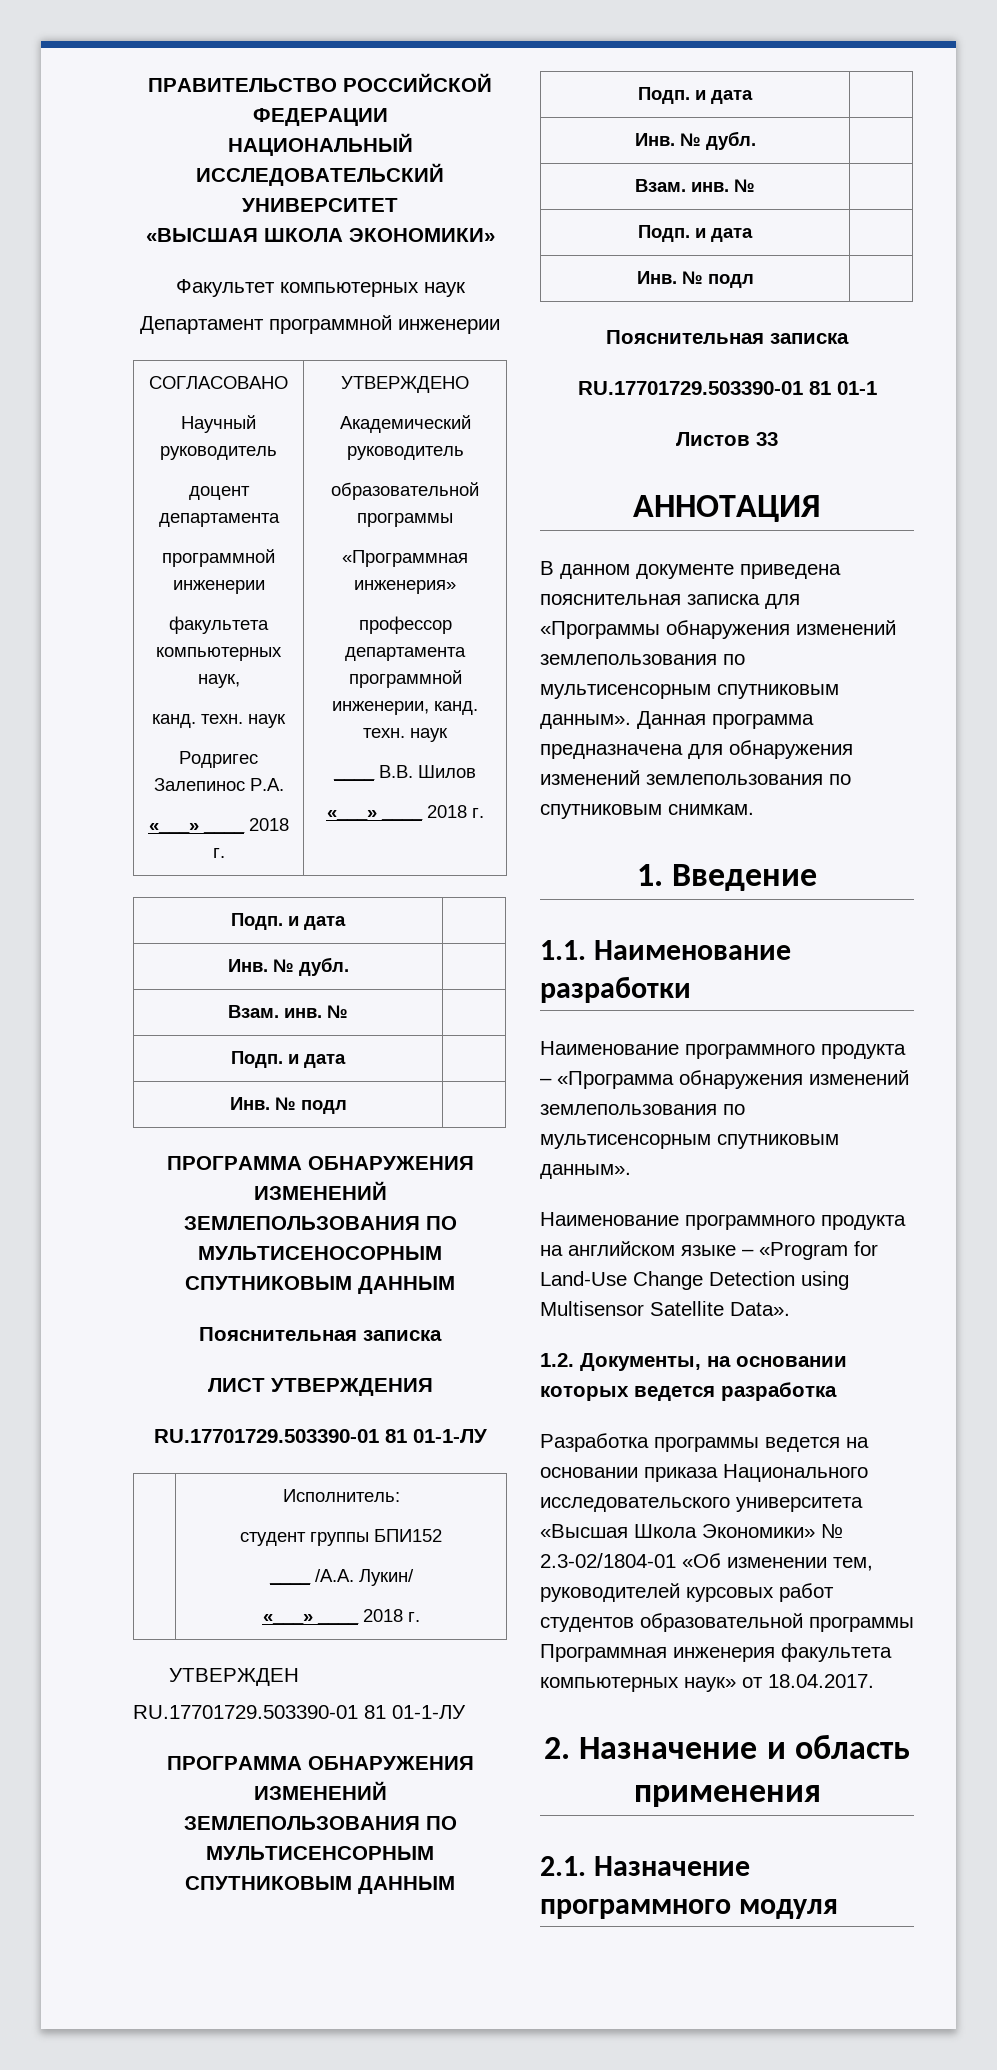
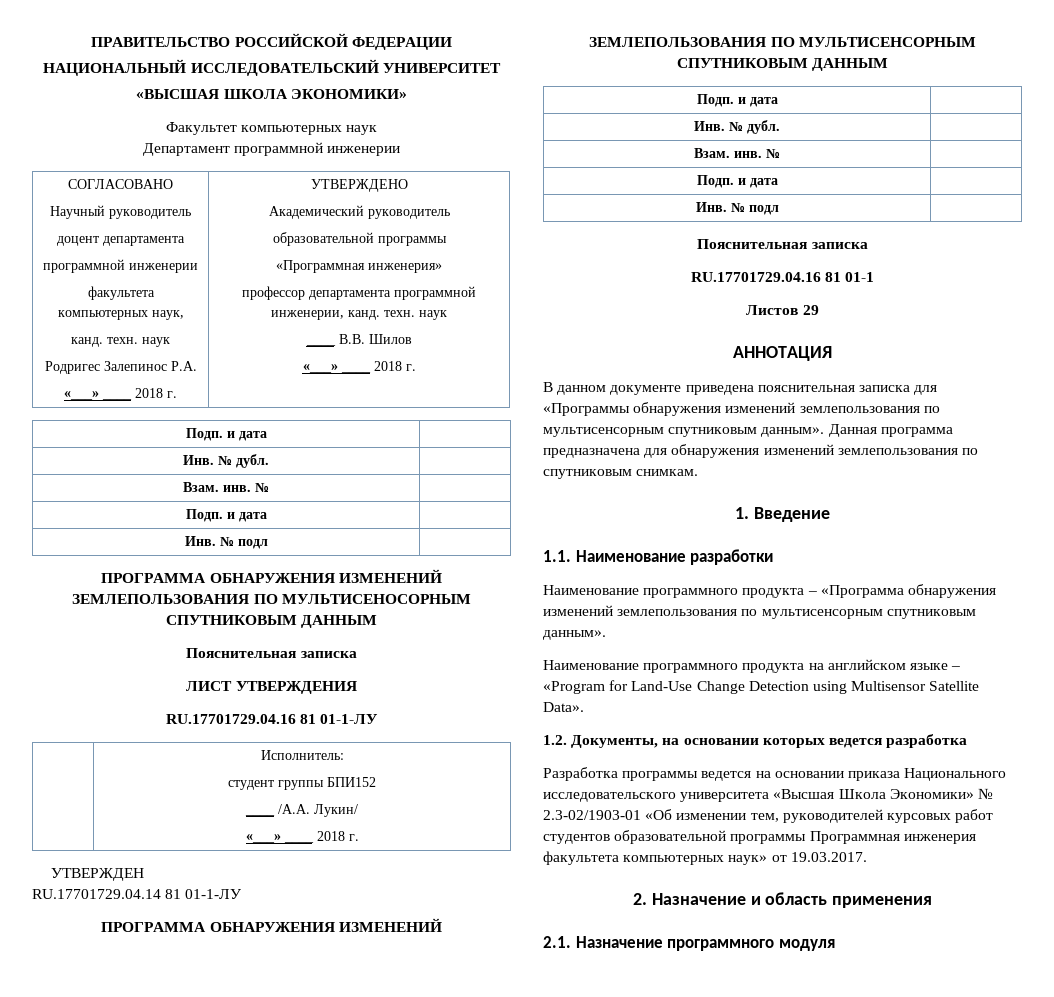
[153,1429,379,1443] RU.17701729.503390-01 -> [165,714,296,724] RU.17701729.04.16
[133,1705,358,1719] RU.17701729.503390-01 -> [32,889,161,899] RU.17701729.04.14
[577,381,803,395] RU.17701729.503390-01 -> [690,272,821,282] RU.17701729.04.16
[756,432,778,446] 33 -> [802,305,819,315] 29
[540,1553,676,1568] 2.3-02/1804-01 -> [543,810,641,820] 2.3-02/1903-01
[768,1674,874,1688] 18.04.2017. -> [790,852,867,862] 19.03.2017.

